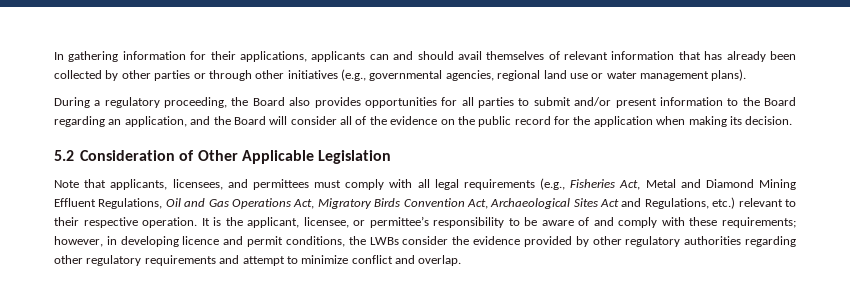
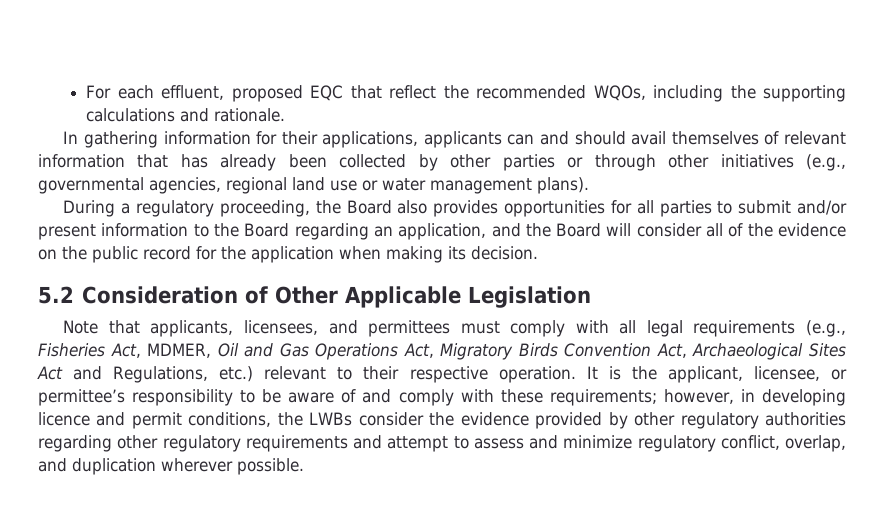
(54, 56) none -> [86,85,846,102] [86,108,286,122] For each effluent, proposed EQC that reflect the recommended WQOs, including the supporting calculations and rationale. //
[645,179,796,190] [54,198,163,209] Metal and Diamond Mining Effluent Regulations, -> [147,343,212,358] MDMER,
[301,255,462,266] minimize conflict and overlap. -> [473,435,846,452] [38,458,304,475] assess and minimize regulatory conflict, overlap, and duplication wherever possible.

